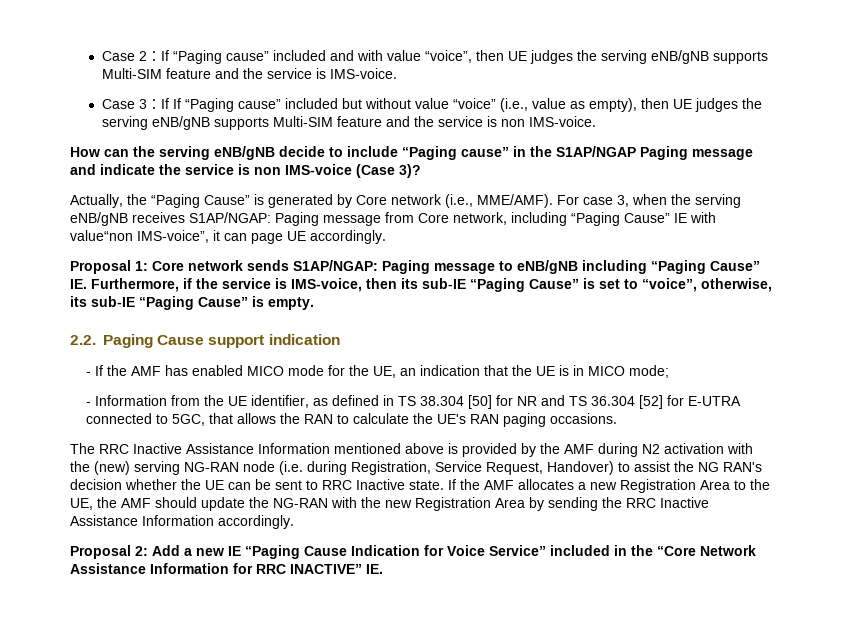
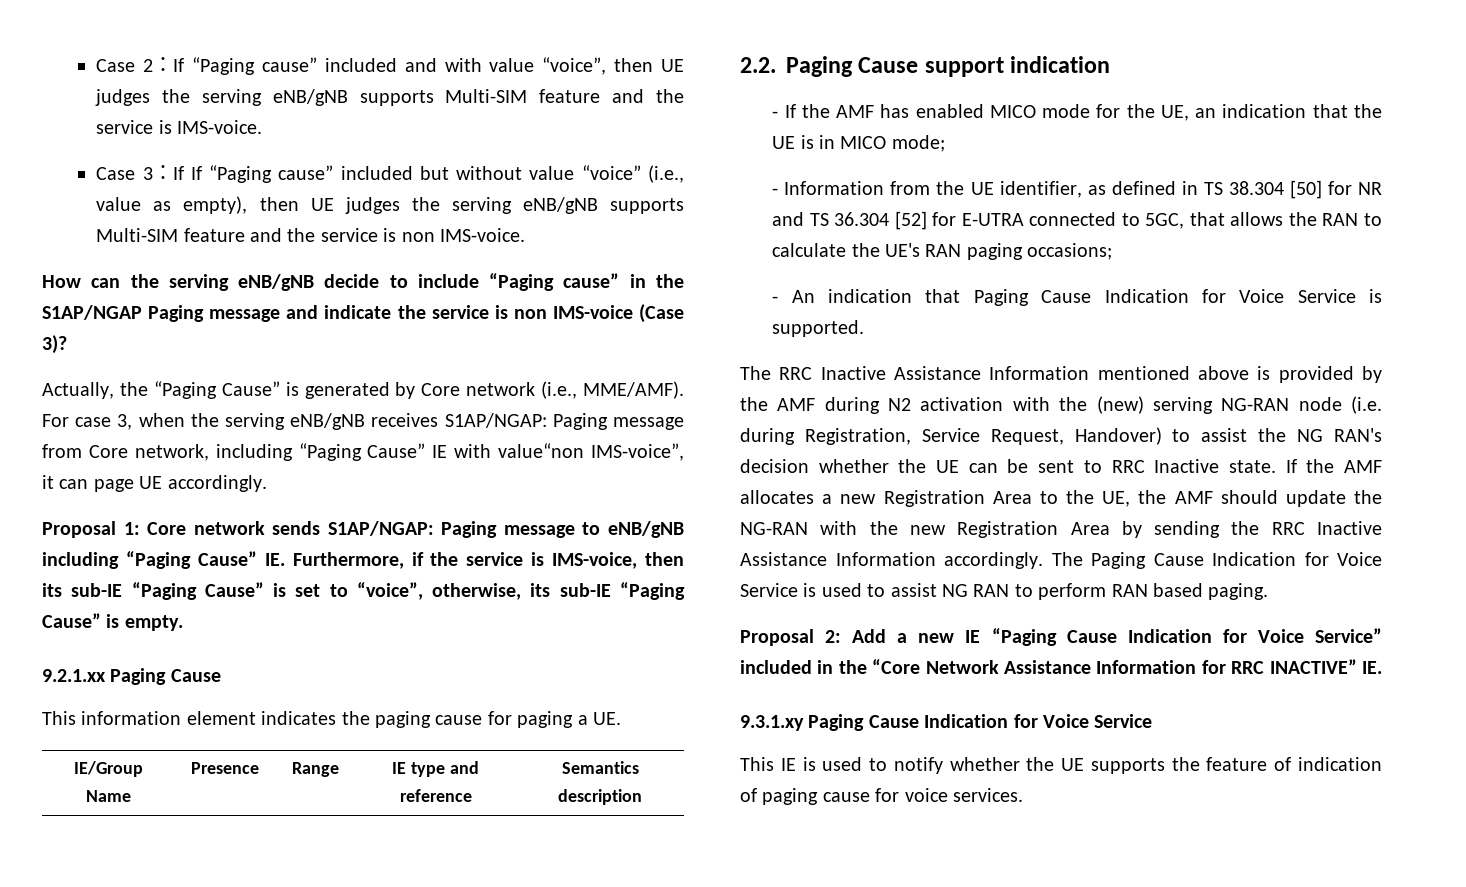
(314, 303) none -> [42,668,221,685] [42,711,621,728] [74,761,143,777] [86,790,131,802] [191,762,259,774] [291,762,339,777] [392,761,479,777] [399,789,472,802] [561,761,639,774] [558,789,642,805] // 9.2.1.xx Paging Cause // This information element indicates the paging cause for paging a UE. // IE/Group Name | Presence | Range | IE type and reference | Semantics description
[550,413,618,424] occasions. -> [1027,243,1113,260] [772,289,1382,306] [772,320,865,337] occasions; // - An indication that Paging Cause Indication for Voice Service is supported.
(294, 522) none -> [1051,552,1382,569] [740,583,1269,600] The Paging Cause Indication for Voice Service is used to assist NG RAN to perform RAN based paging.
(383, 569) none -> [740,714,1153,731] [740,757,1382,774] [740,788,1023,805] // 9.3.1.xy Paging Cause Indication for Voice Service // This IE is used to notify whether the UE supports the feature of indication of paging cause for voice services.

